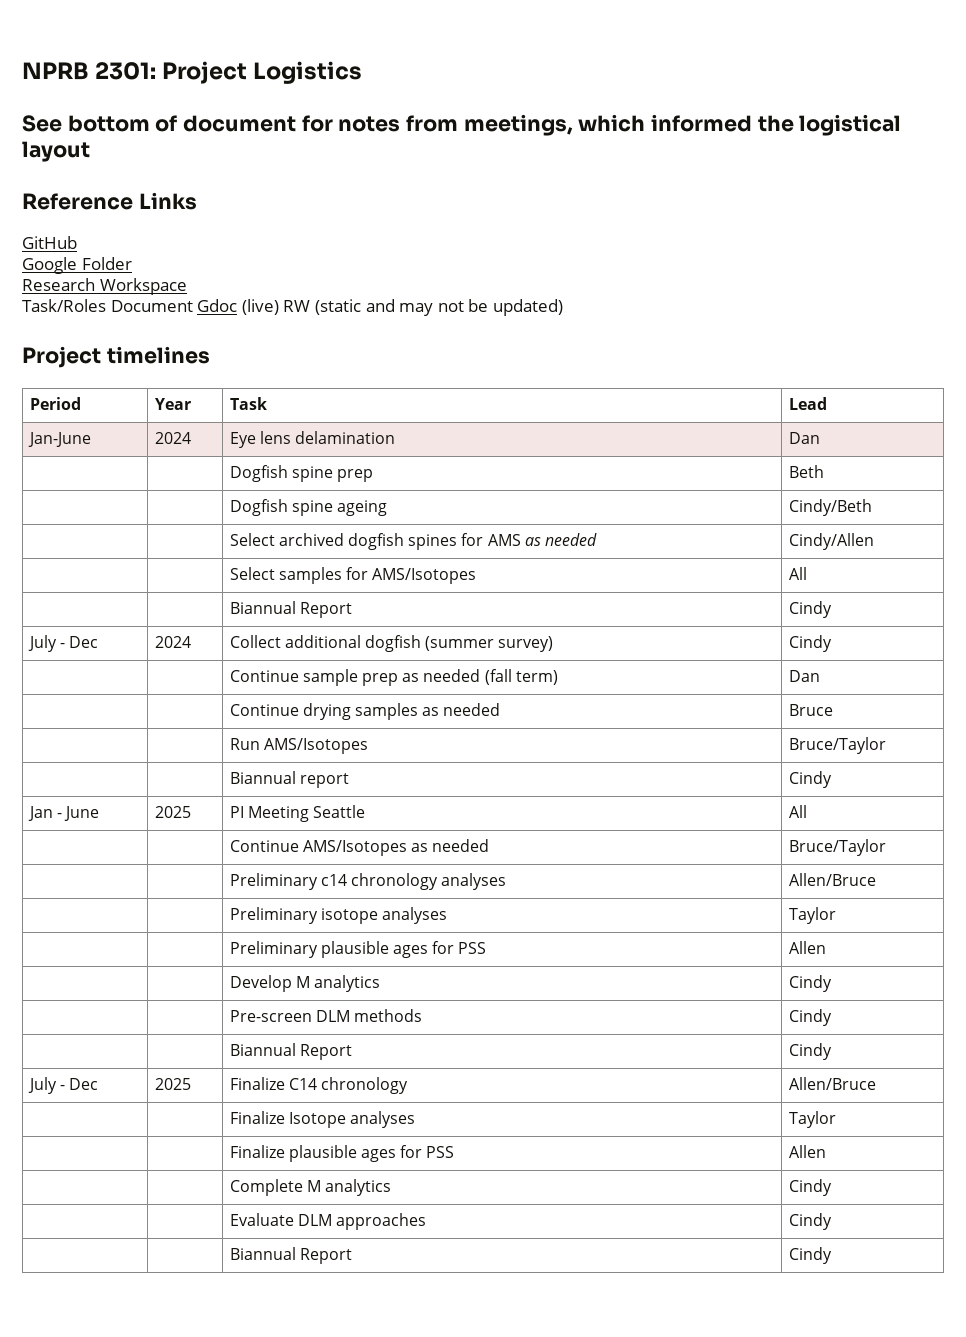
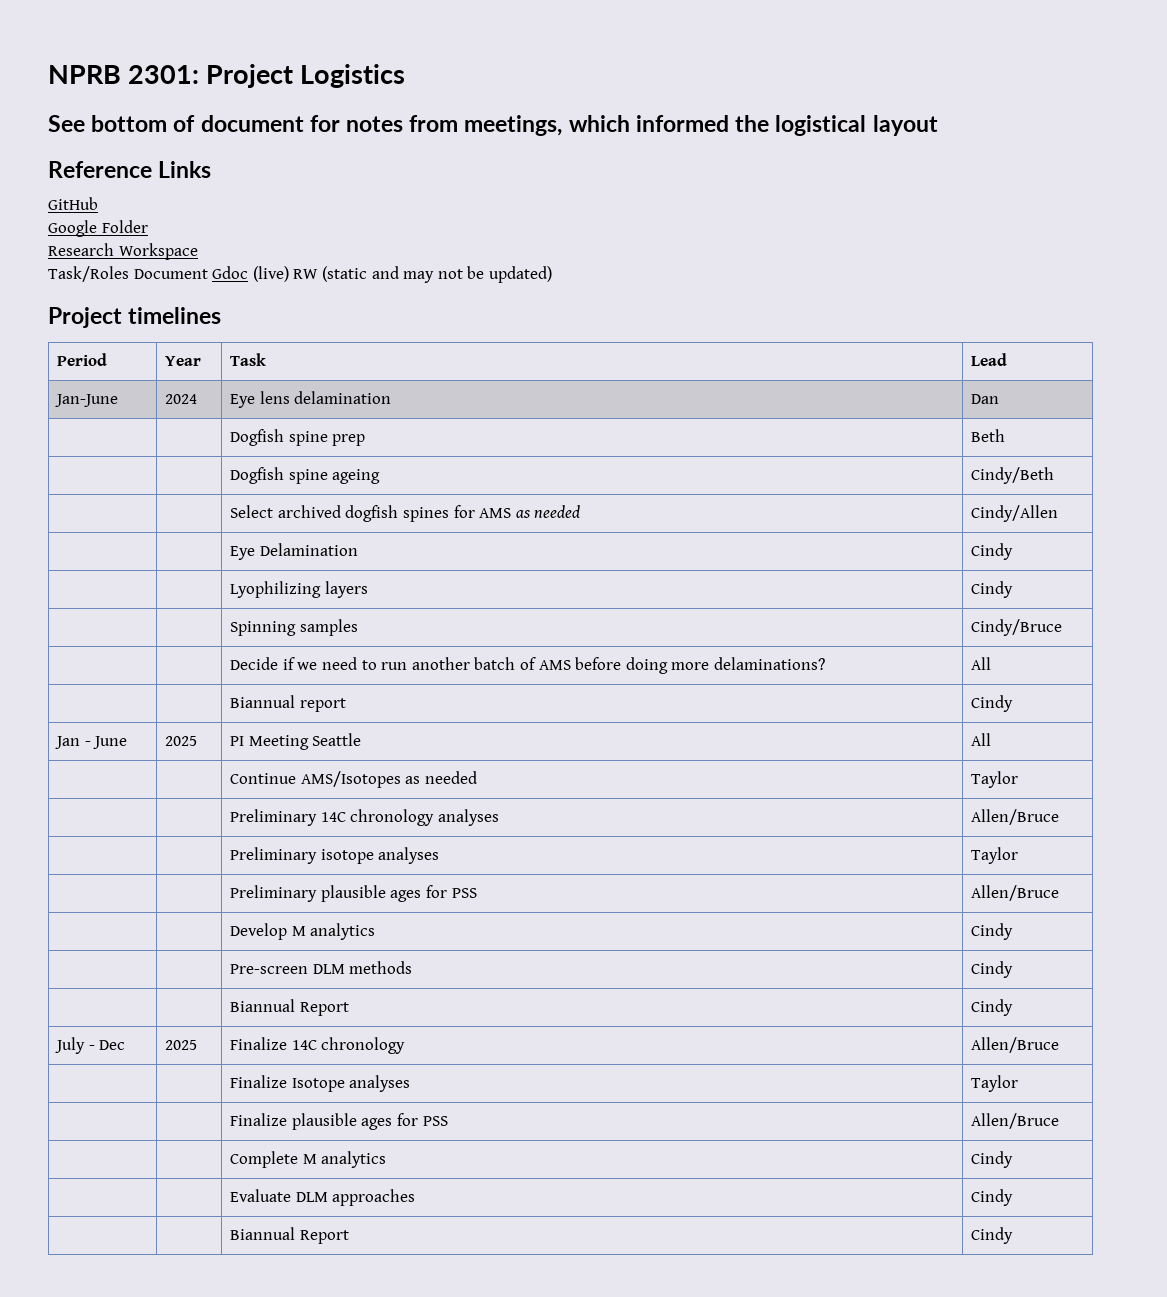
[229,567,477,584] [788,567,807,580] [229,601,352,618] [788,601,832,618] [27,635,99,652] [154,636,191,648] [229,635,554,652] [788,635,832,652] [229,669,558,686] [788,670,820,682] [229,703,501,720] [788,704,833,716] [229,738,368,754] [788,737,886,754] Select samples for AMS/Isotopes | All // | | Biannual Report | Cindy // July - Dec | 2024 | Collect additional dogfish (summer survey) | Cindy // | | Continue sample prep as needed (fall term) | Dan // | | Continue drying samples as needed | Bruce // | | Run AMS/Isotopes | Bruce/Taylor -> [230,543,358,560] [971,543,1014,560] [230,581,368,598] [971,581,1014,598] [230,619,358,636] [971,619,1063,636] [230,657,825,674] [971,657,992,670] Eye Delamination | Cindy // | | Lyophilizing layers | Cindy // | | Spinning samples | Cindy/Bruce // | | Decide if we need to run another batch of AMS before doing more delaminations? | All
[788,839,886,856] [229,873,347,890] Bruce/Taylor // | | Preliminary c14 -> [971,771,1019,788] [230,809,346,826] Taylor // | | Preliminary 14C
[788,941,826,954] Allen -> [971,885,1060,901] Allen/Bruce
[288,1078,317,1090] C14 -> [291,1040,317,1050] 14C
[788,1145,826,1158] Allen -> [971,1113,1060,1129] Allen/Bruce

